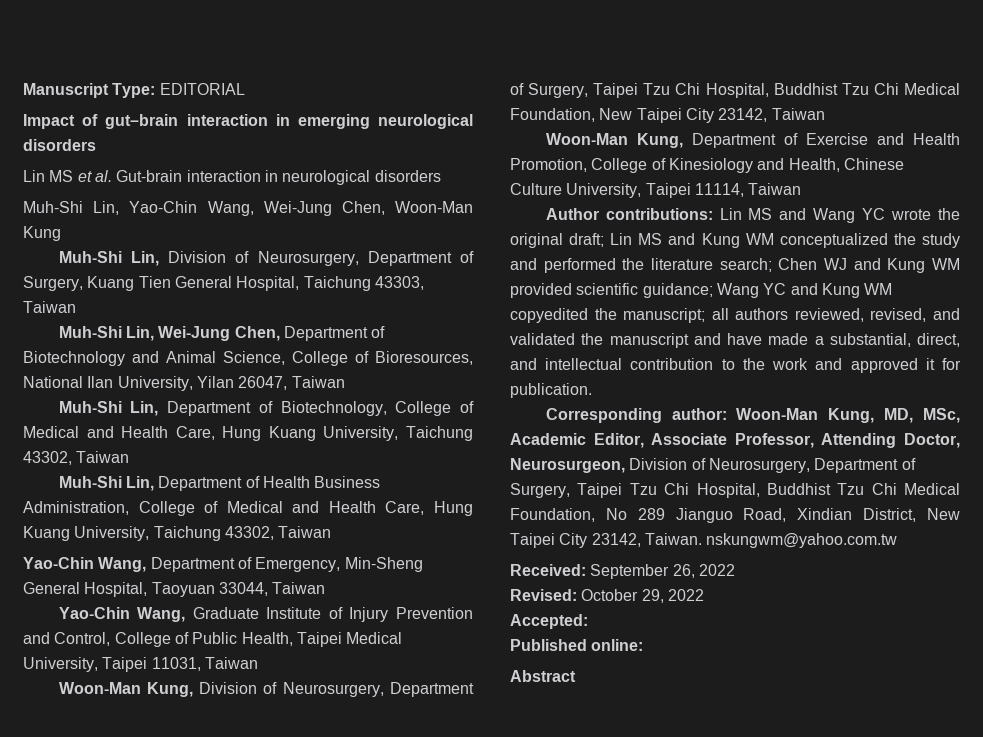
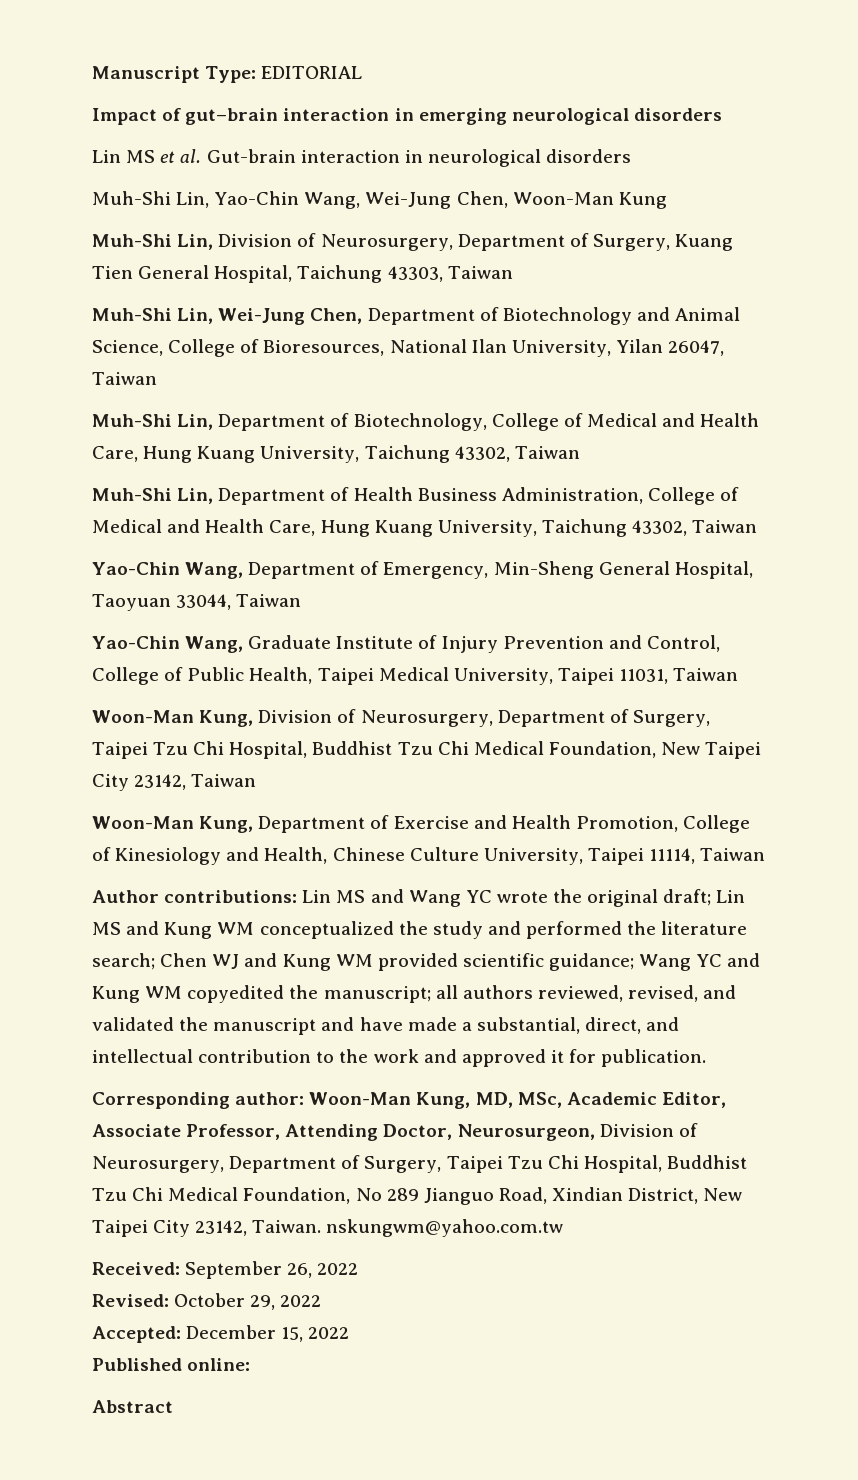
(588, 621) none -> [186,1325,350,1342] December 15, 2022

